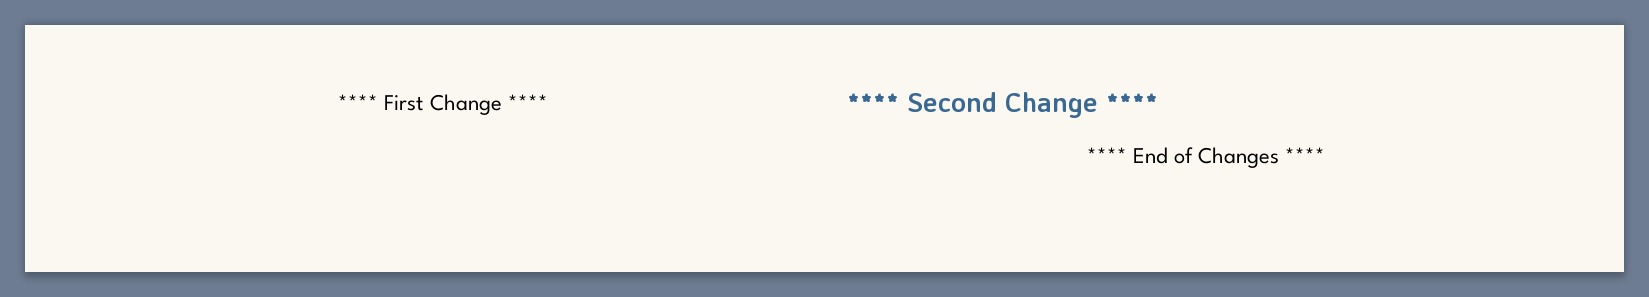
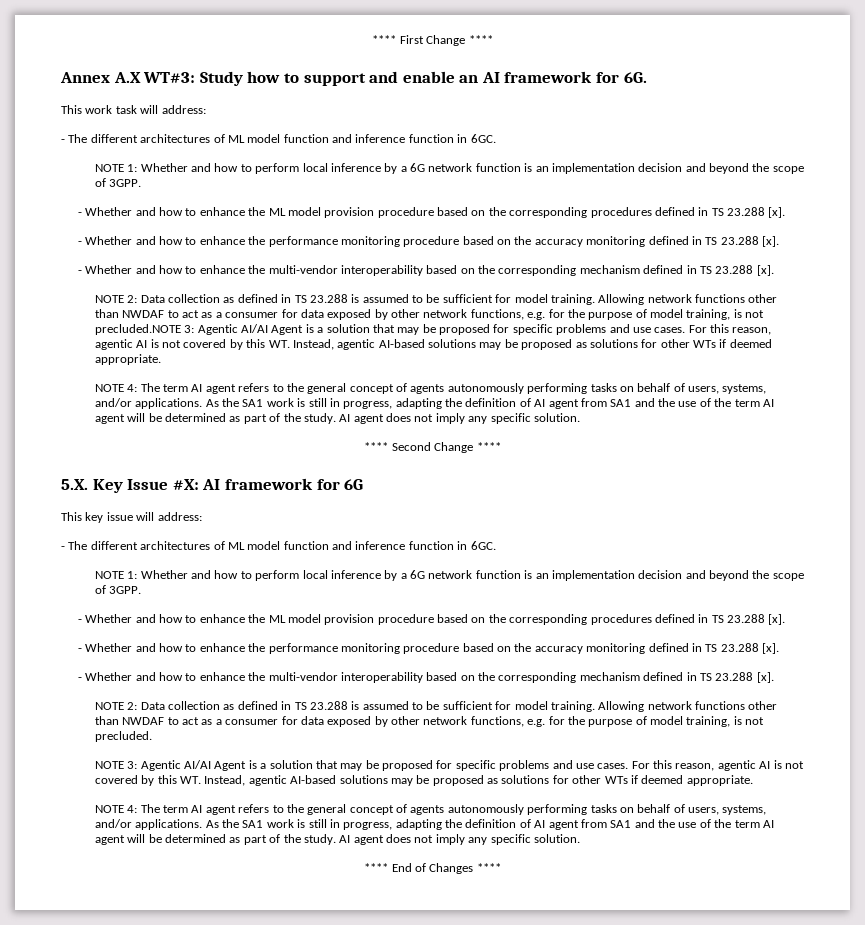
[847,92,1158,118] **** Second Change **** -> [60,71,647,86] [61,105,206,114] [61,134,496,143] [94,163,804,174] [94,178,142,187] [77,207,786,218] [77,236,780,247] [77,265,774,276] [94,294,778,305] [94,309,765,320] [94,324,772,335] [94,339,772,350] [94,354,161,365] [94,383,767,394] [94,398,774,409] [94,413,580,424] [364,442,501,453] [61,478,364,493] [61,512,202,523] [61,541,496,550] [94,570,804,581] [94,585,142,594] [77,614,786,625] [77,643,780,654] [77,672,774,683] [94,701,778,712] [94,716,765,727] [94,731,152,742] [94,760,804,771] [94,775,753,786] [94,804,767,815] [94,819,774,830] [94,834,580,845] Annex A.X WT#3: Study how to support and enable an AI framework for 6G. // This work task will address: // - The different architectures of ML model function and inference function in 6GC. // NOTE 1: Whether and how to perform local inference by a 6G network function is an implementation decision and beyond the scope of 3GPP. // - Whether and how to enhance the ML model provision procedure based on the corresponding procedures defined in TS 23.288 [x]. // - Whether and how to enhance the performance monitoring procedure based on the accuracy monitoring defined in TS 23.288 [x]. // - Whether and how to enhance the multi-vendor interoperability based on the corresponding mechanism defined in TS 23.288 [x]. // NOTE 2: Data collection as defined in TS 23.288 is assumed to be sufficient for model training. Allowing network functions other than NWDAF to act as a consumer for data exposed by other network functions, e.g. for the purpose of model training, is not precluded.NOTE 3: Agentic AI/AI Agent is a solution that may be proposed for specific problems and use cases. For this reason, agentic AI is not covered by this WT. Instead, agentic AI-based solutions may be proposed as solutions for other WTs if deemed appropriate. // NOTE 4: The term AI agent refers to the general concept of agents autonomously performing tasks on behalf of users, systems, and/or applications. As the SA1 work is still in progress, adapting the definition of AI agent from SA1 and the use of the term AI agent will be determined as part of the study. AI agent does not imply any specific solution. // **** Second Change **** // 5.X. Key Issue #X: AI framework for 6G // This key issue will address: // - The different architectures of ML model function and inference function in 6GC. // NOTE 1: Whether and how to perform local inference by a 6G network function is an implementation decision and beyond the scope of 3GPP. // - Whether and how to enhance the ML model provision procedure based on the corresponding procedures defined in TS 23.288 [x]. // - Whether and how to enhance the performance monitoring procedure based on the accuracy monitoring defined in TS 23.288 [x]. // - Whether and how to enhance the multi-vendor interoperability based on the corresponding mechanism defined in TS 23.288 [x]. // NOTE 2: Data collection as defined in TS 23.288 is assumed to be sufficient for model training. Allowing network functions other than NWDAF to act as a consumer for data exposed by other network functions, e.g. for the purpose of model training, is not precluded. // NOTE 3: Agentic AI/AI Agent is a solution that may be proposed for specific problems and use cases. For this reason, agentic AI is not covered by this WT. Instead, agentic AI-based solutions may be proposed as solutions for other WTs if deemed appropriate. // NOTE 4: The term AI agent refers to the general concept of agents autonomously performing tasks on behalf of users, systems, and/or applications. As the SA1 work is still in progress, adapting the definition of AI agent from SA1 and the use of the term AI agent will be determined as part of the study. AI agent does not imply any specific solution.

